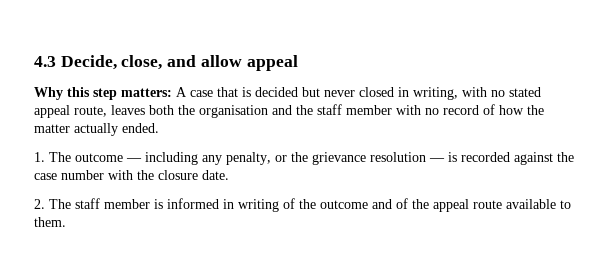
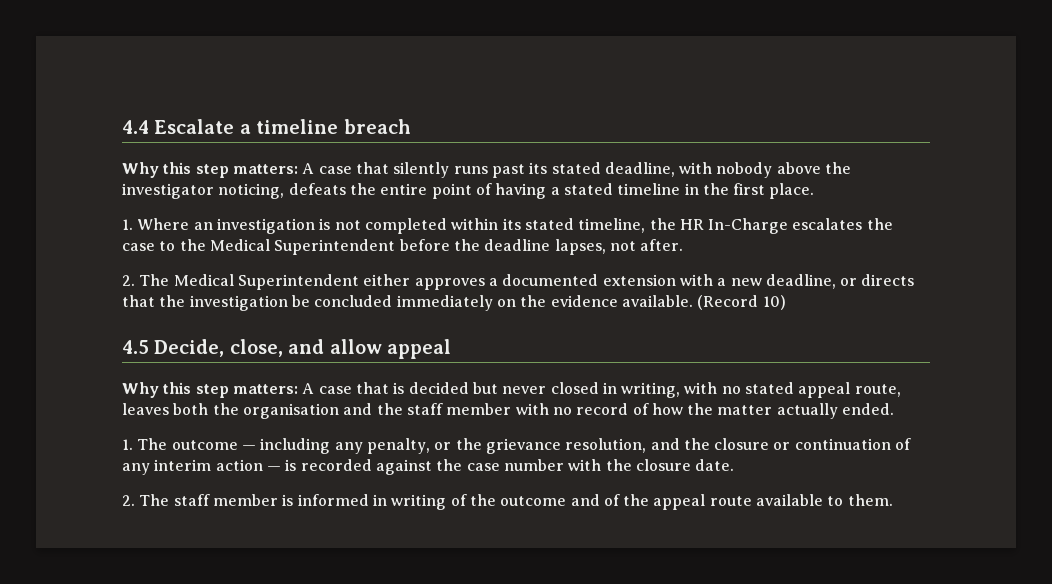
[34,56,56,67] 4.3 -> [122,119,411,134] [122,162,852,178] [122,183,815,199] [122,218,893,234] [122,239,684,255] [122,274,915,290] [122,295,786,311] [122,340,149,354] 4.4 Escalate a timeline breach // Why this step matters: A case that silently runs past its stated deadline, with nobody above the investigator noticing, defeats the entire point of having a stated timeline in the first place. // 1. Where an investigation is not completed within its stated timeline, the HR In-Charge escalates the case to the Medical Superintendent before the deadline lapses, not after. // 2. The Medical Superintendent either approves a documented extension with a new deadline, or directs that the investigation be concluded immediately on the evidence available. (Record 10) // 4.5
[370,152,426,162] resolution -> [565,438,912,453] [122,459,263,475] resolution, and the closure or continuation of any interim action

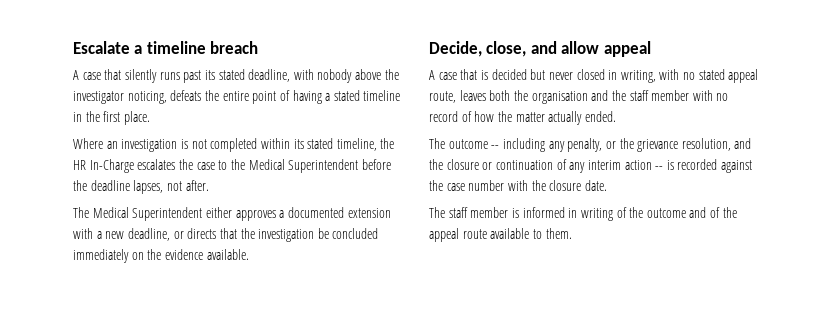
[122,120,149,134] 4.4 -> (73, 47) none
[122,162,298,178] Why this step matters: -> (259, 47) none
[122,219,133,230] 1. -> (150, 118) none
[122,275,135,286] 2. -> (209, 185) none
[697,295,786,310] [122,340,149,354] (Record 10) // 4.5 -> (249, 254) //
[122,382,298,398] Why this step matters: -> (651, 49) none
[122,439,133,450] 1. -> (616, 116) none
[241,445,256,450] — -> [491,145,500,149] --
[266,466,281,471] — -> [655,166,664,170] --
[122,495,135,506] 2. -> (607, 185) none

